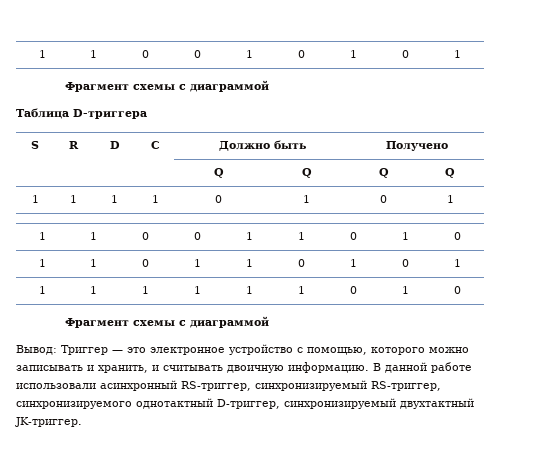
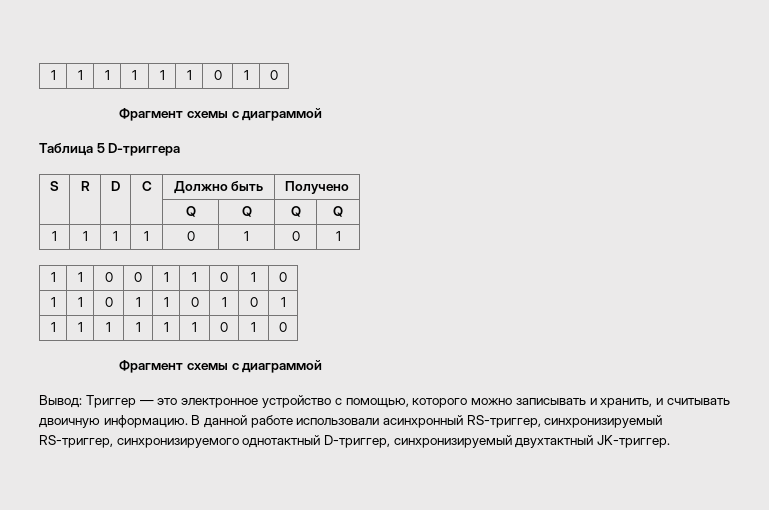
[38,50,46,58] [90,50,97,58] [142,50,149,58] [194,50,201,58] [246,50,253,58] [298,50,305,58] [350,50,357,58] [402,50,409,58] [454,50,461,58] 1 | 1 | 0 | 0 | 1 | 0 | 1 | 0 | 1 -> [50,70,56,80] [77,70,83,80] [104,70,110,80] [132,70,137,80] [159,70,165,80] [186,70,192,80] [213,70,222,80] [243,70,249,80] [270,70,278,80] 1 | 1 | 1 | 1 | 1 | 1 | 0 | 1 | 0
(69, 113) none -> [96,143,105,153] 5

